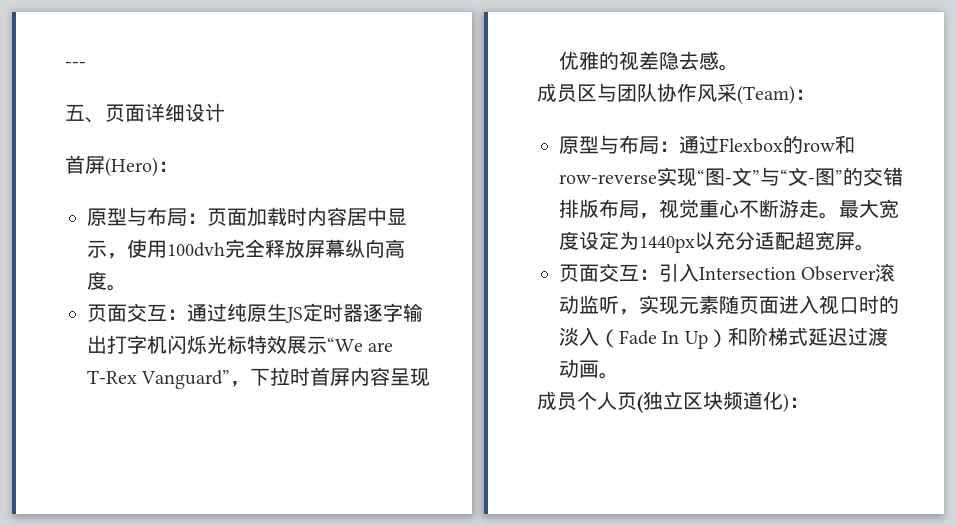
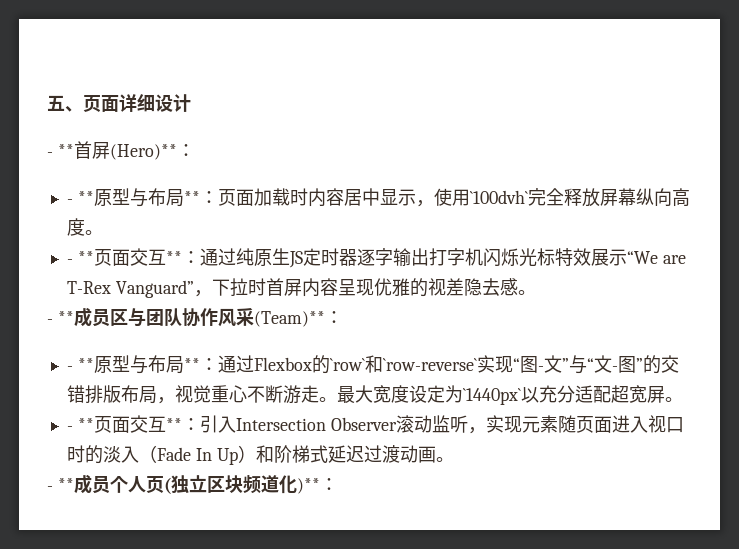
[65,62,86,68] --- // -> (47, 103) none
[65,155,178,177] [87,207,187,226] 首屏(Hero)： // 原型与布局 -> [47,141,195,160] [66,188,200,207] - **首屏(Hero)**： // - **原型与布局**
[167,242,225,257] 100dvh -> [469,190,528,204] `100dvh`
[87,303,167,322] 页面交互 -> [66,248,182,266] - **页面交互**
(739, 67) none -> [47,311,74,324] - **
[737,85,815,105] [559,135,659,154] (Team)： // 原型与布局 -> [253,311,343,327] [66,355,200,374] (Team)**： // - **原型与布局**
[803,135,855,154] [559,174,657,184] row和row-reverse -> [329,355,477,373] `row`和`row-reverse`
[639,236,695,253] 1440px -> [462,388,521,405] `1440px`
[559,263,639,282] 页面交互 -> [66,415,182,433] - **页面交互**
(619, 375) none -> [47,478,74,491] - **
[783,393,789,413] ) -> [296,478,320,494] )**

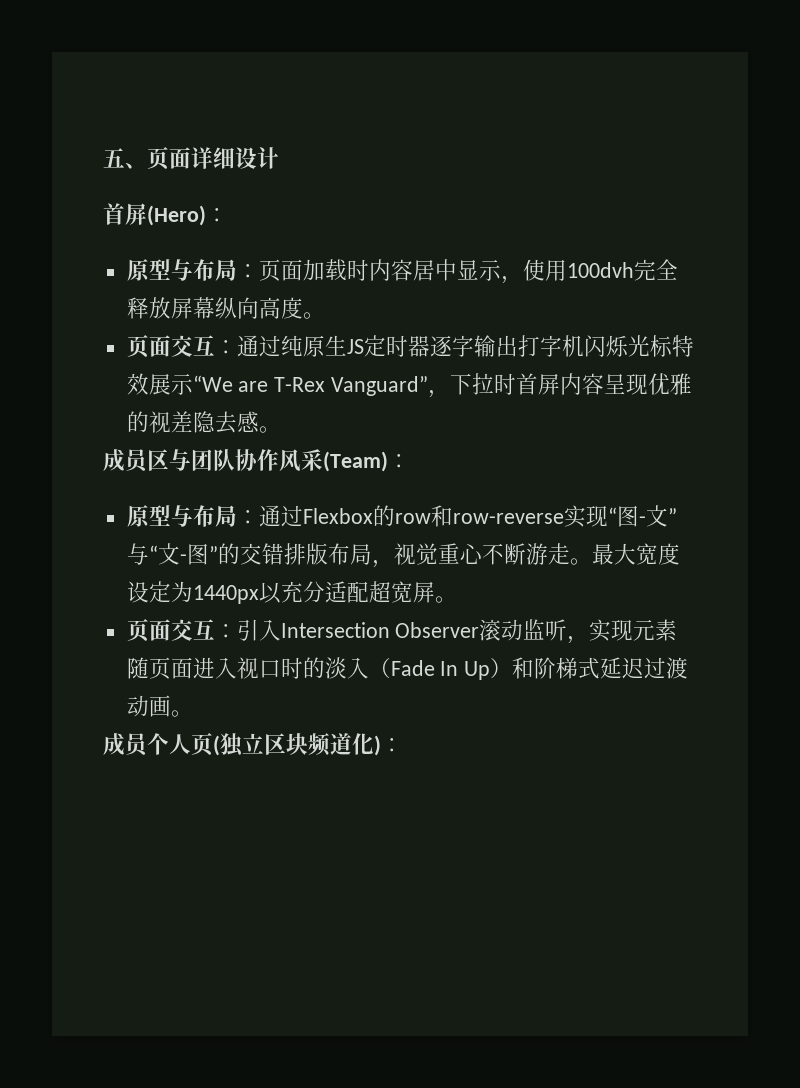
[47,141,195,160] [66,188,200,207] - **首屏(Hero)**： // - **原型与布局** -> [103,203,228,226] [126,259,237,281] 首屏(Hero)： // 原型与布局
[469,190,528,204] `100dvh` -> [566,262,634,278] 100dvh
[66,248,182,266] - **页面交互** -> [126,335,215,358] 页面交互
[47,311,74,324] - ** -> (281, 429) none
[253,311,343,327] [66,355,200,374] (Team)**： // - **原型与布局** -> [323,451,410,472] [126,505,237,527] (Team)： // 原型与布局
[329,355,477,373] `row`和`row-reverse` -> [394,505,564,527] row和row-reverse
[462,388,521,405] `1440px` -> [192,585,259,604] 1440px
[66,415,182,433] - **页面交互** -> [126,619,215,642] 页面交互
[47,478,74,491] - ** -> (193, 713) none
[296,478,320,494] )** -> [374,735,381,756] )

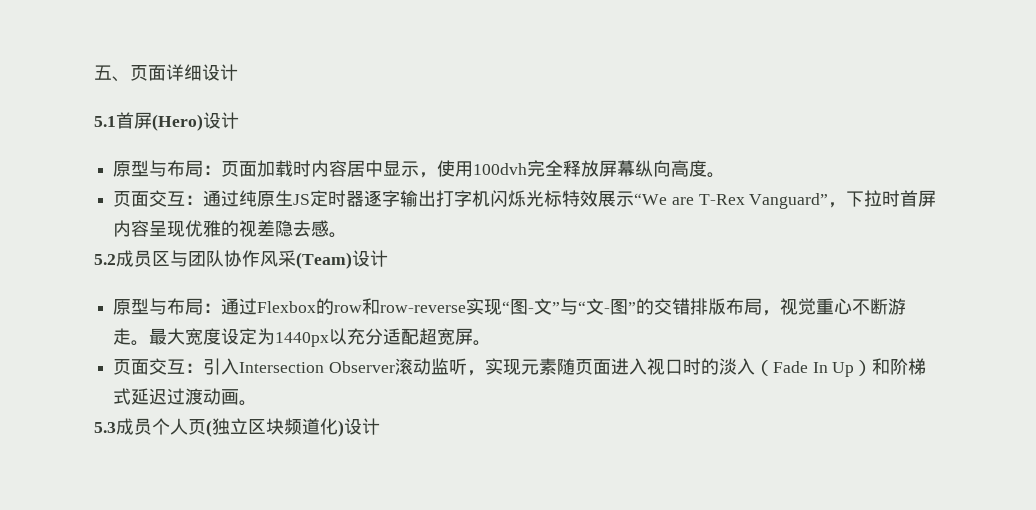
(279, 158) none -> [94,116,116,127] 5.1
[206,208,228,222] ： -> [203,112,239,129] 设计
(281, 429) none -> [94,254,116,265] 5.2
[388,454,410,468] ： -> [352,250,388,267] 设计
(193, 713) none -> [94,422,116,433] 5.3
[381,738,403,752] ： -> [344,418,380,435] 设计

